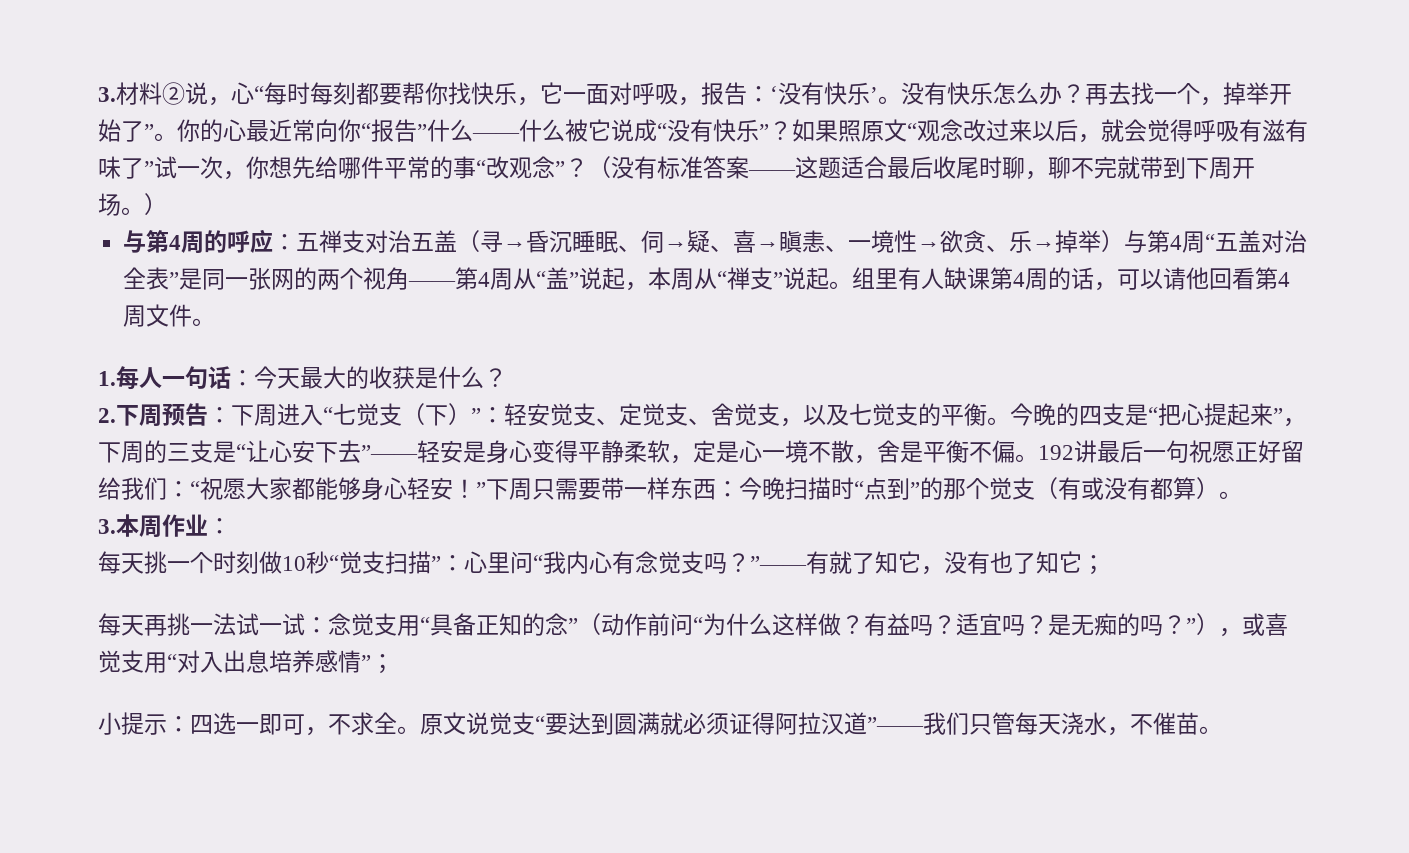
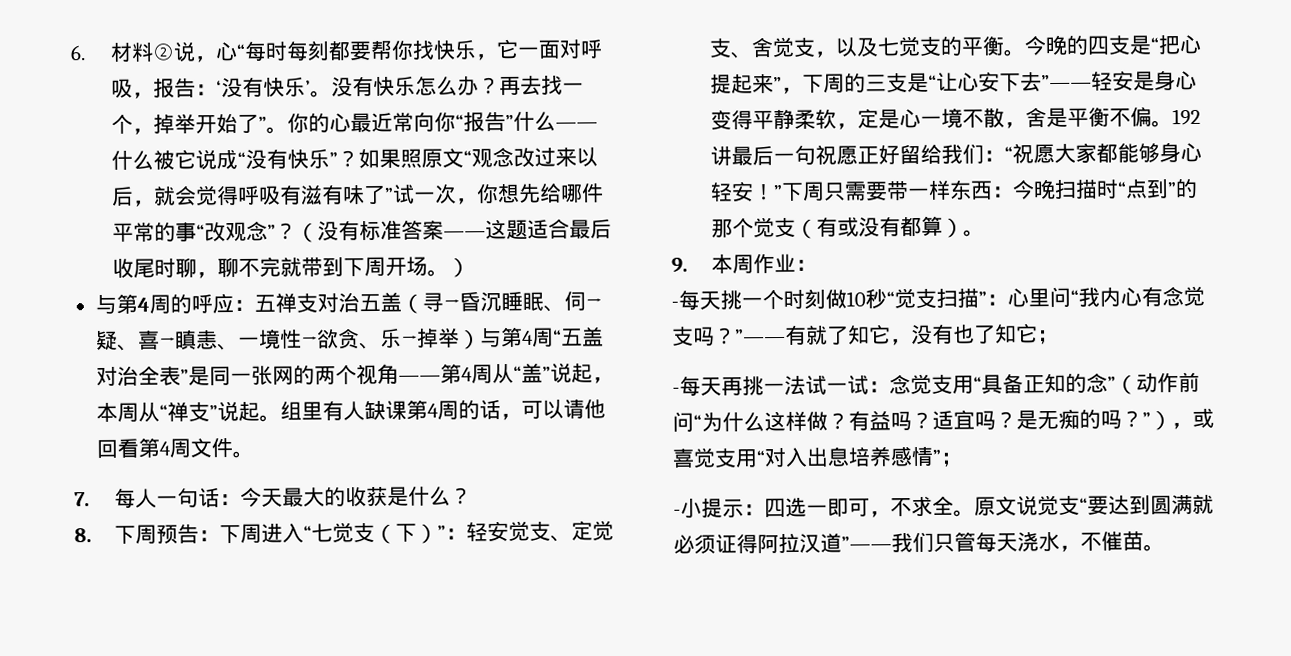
[98,87,116,102] 3. -> [70,45,86,61] 6.
[98,371,116,386] 1. -> [74,492,90,507] 7.
[98,408,116,423] 2. -> [74,528,92,543] 8.
[98,519,116,534] 3. -> [671,257,688,273] 9.
(231, 526) none -> [671,301,679,308] -
(1105, 565) none -> [672,387,680,394] -
(394, 664) none -> [673,509,681,516] -

